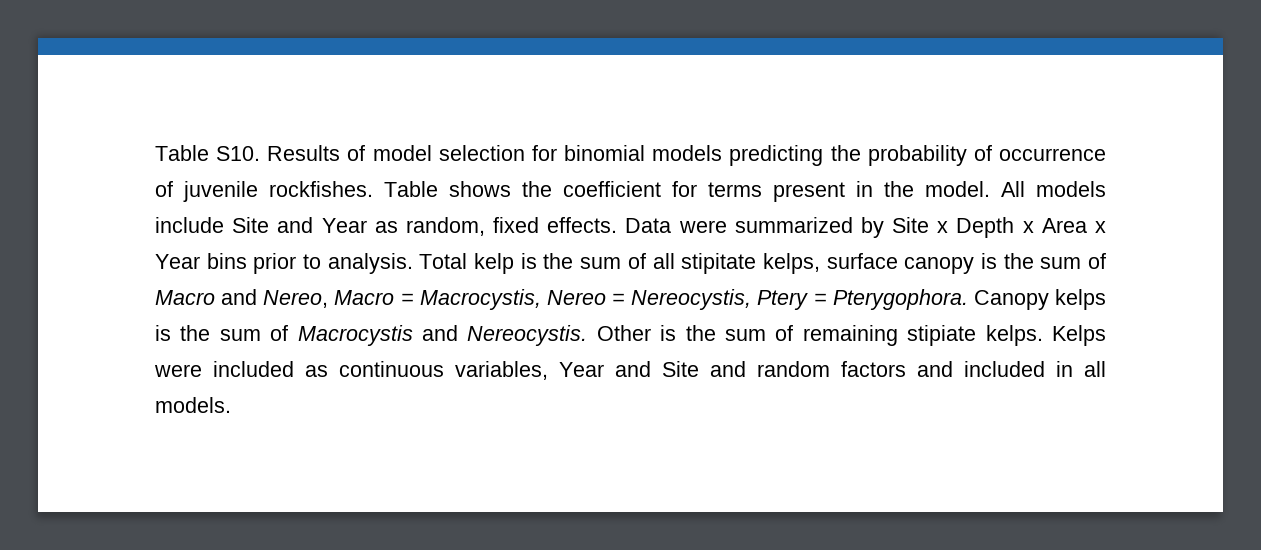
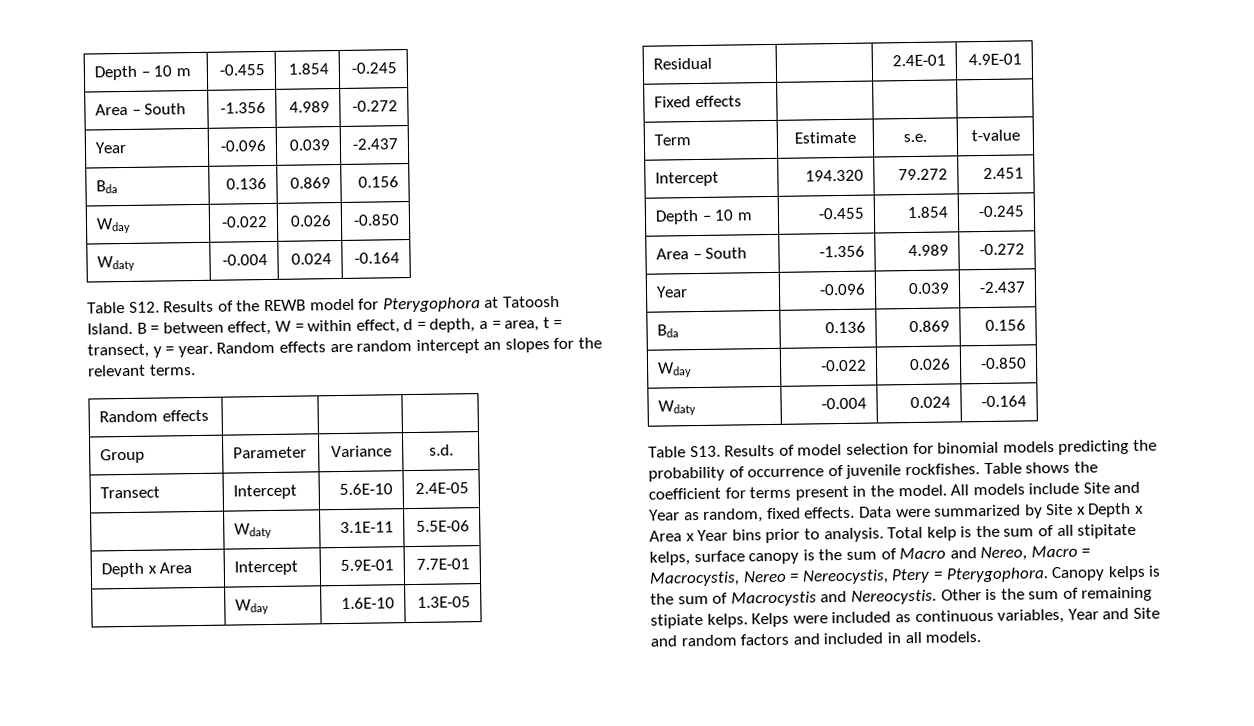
[155,145,261,161] Table S10. -> [94,65,192,81] [218,64,265,76] [287,63,329,75] [350,62,397,74] [95,103,187,116] [219,102,266,114] [288,101,330,113] [351,100,398,112] [95,141,128,154] [219,140,267,152] [288,139,330,151] [351,138,398,150] [96,180,119,194] [225,178,267,190] [289,177,331,189] [357,176,399,188] [96,217,132,234] [220,216,268,228] [289,215,332,227] [352,214,400,226] [97,255,136,272] [221,254,268,266] [290,253,332,265] [353,252,400,264] [87,295,560,314] [87,317,563,336] [87,337,603,359] [87,364,196,377] [99,409,209,423] [100,448,146,464] [233,446,308,459] [330,445,392,458] [428,444,454,456] [100,486,161,499] [233,484,298,500] [338,483,393,496] [414,482,469,494] [234,522,273,539] [339,521,394,534] [415,520,470,532] [101,562,193,578] [234,560,299,576] [339,559,394,572] [415,558,470,570] [235,599,270,615] [340,597,395,610] [416,596,471,608] [653,57,713,70] [891,54,946,67] [967,53,1022,66] [654,95,742,108] [654,134,692,146] [794,131,856,144] [903,133,927,143] [970,129,1020,142] [655,171,720,187] [804,169,864,182] [897,168,948,181] [982,167,1024,180] [655,209,754,225] [817,207,865,220] [906,206,948,219] [977,205,1024,218] [656,247,748,260] [818,245,865,258] [907,244,949,257] [978,243,1025,256] [656,286,689,298] [818,283,866,296] [907,282,950,295] [978,281,1026,294] [657,324,680,338] [824,321,866,334] [908,320,950,333] [984,319,1026,332] [657,362,693,378] [819,359,867,372] [908,358,951,371] [979,357,1027,370] [658,400,697,416] [820,397,867,410] [909,396,951,409] [980,395,1027,408] [648,445,721,458] Depth – 10 m | -0.455 | 1.854 | -0.245 // Area – South | -1.356 | 4.989 | -0.272 // Year | -0.096 | 0.039 | -2.437 // Bda | 0.136 | 0.869 | 0.156 // Wday | -0.022 | 0.026 | -0.850 // Wdaty | -0.004 | 0.024 | -0.164 // Table S12. Results of the REWB model for Pterygophora at Tatoosh Island. B = between effect, W = within effect, d = depth, a = area, t = transect, y = year. Random effects are random intercept an slopes for the relevant terms. // Random effects | | | // Group | Parameter | Variance | s.d. // Transect | Intercept | 5.6E-10 | 2.4E-05 // | Wdaty | 3.1E-11 | 5.5E-06 // Depth x Area | Intercept | 5.9E-01 | 7.7E-01 // | Wday | 1.6E-10 | 1.3E-05 // Residual | | 2.4E-01 | 4.9E-01 // Fixed effects | | | // Term | Estimate | s.e. | t-value // Intercept | 194.320 | 79.272 | 2.451 // Depth – 10 m | -0.455 | 1.854 | -0.245 // Area – South | -1.356 | 4.989 | -0.272 // Year | -0.096 | 0.039 | -2.437 // Bda | 0.136 | 0.869 | 0.156 // Wday | -0.022 | 0.026 | -0.850 // Wdaty | -0.004 | 0.024 | -0.164 // Table S13.

